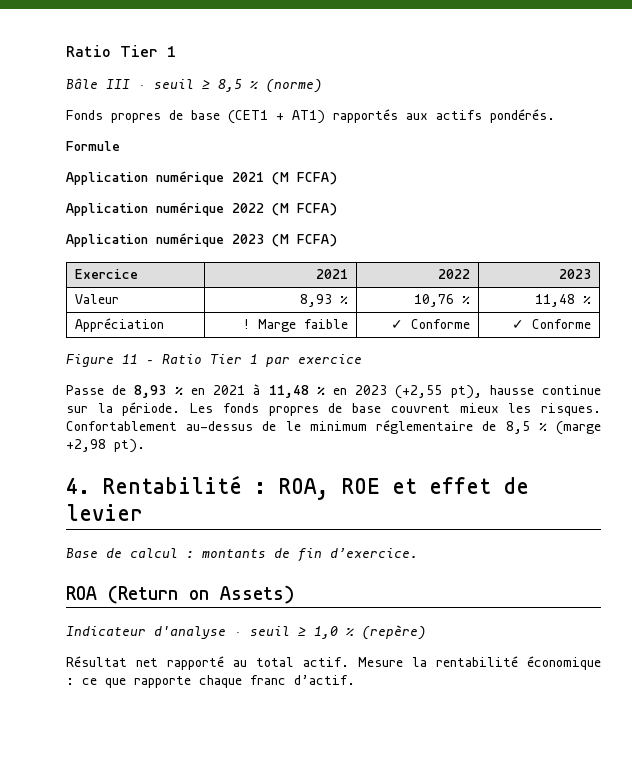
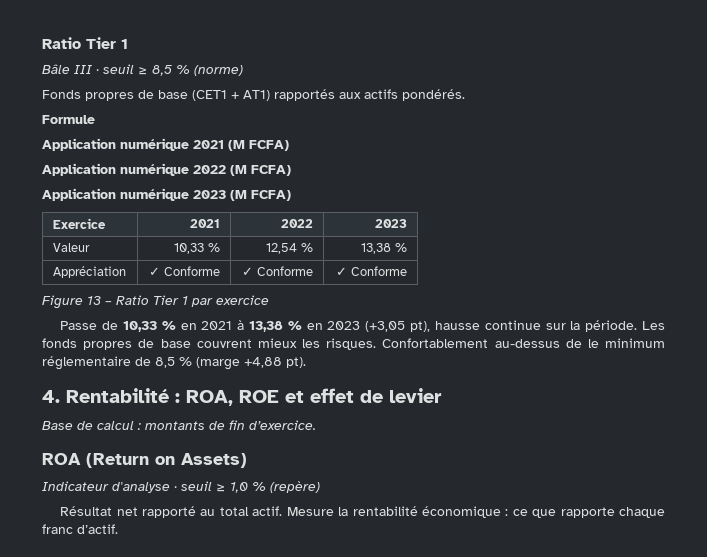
[300,294,349,307] [414,294,471,307] [535,294,576,307] 8,93 % | 10,76 % | 11,48 -> [174,243,221,254] [266,243,314,254] [361,243,392,254] 10,33 % | 12,54 % | 13,38
[243,319,349,332] ! Marge faible -> [149,266,221,276] ✓ Conforme
[122,354,138,364] 11 -> [87,296,101,305] 13
[134,385,167,398] 8,93 -> [122,321,157,332] 10,33
[268,385,309,398] 11,48 -> [248,321,283,332] 13,38
[395,385,443,399] (+2,55 -> [365,321,406,332] (+3,05
[66,439,106,452] +2,98 -> [244,357,282,368] +4,88

